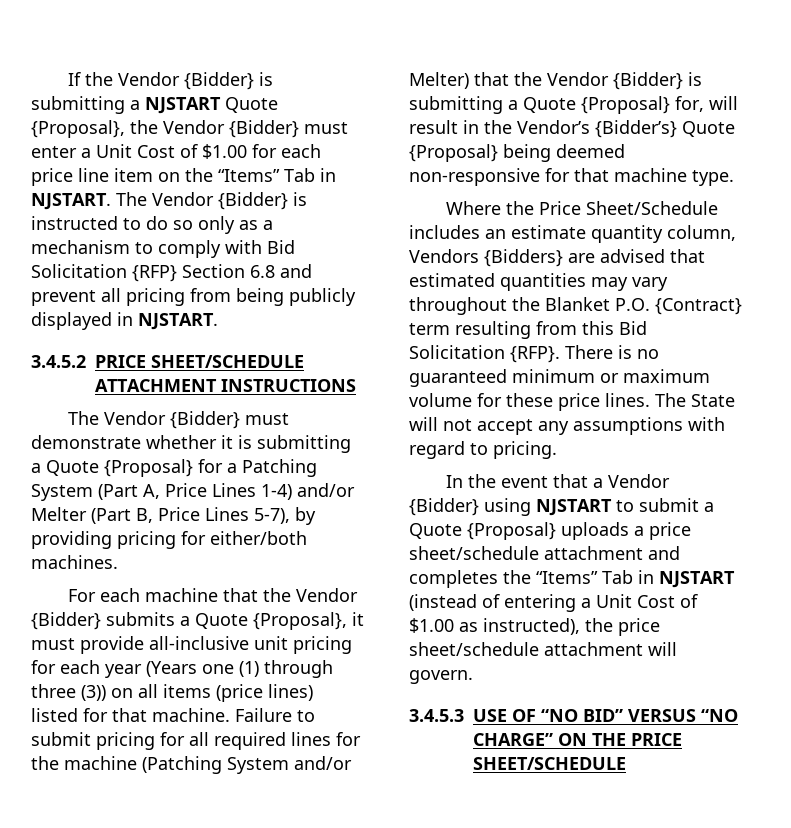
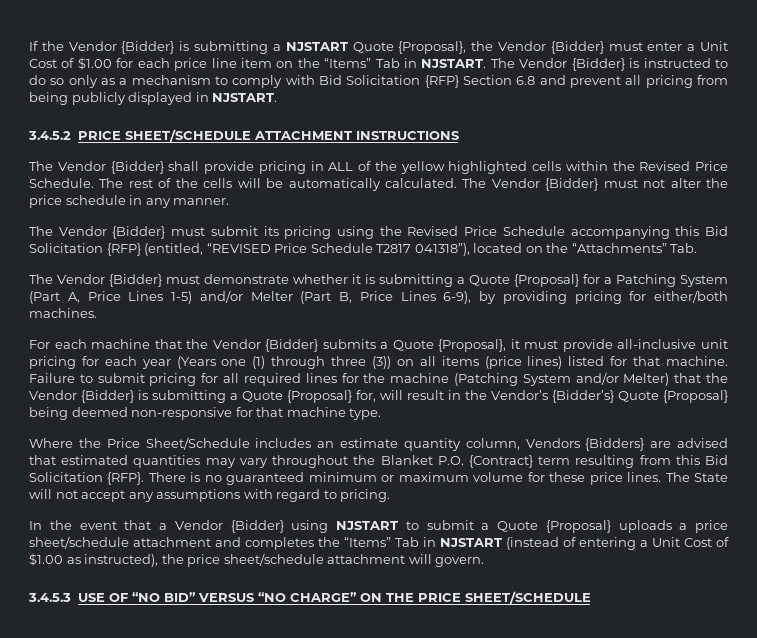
(356, 385) none -> [29,161,728,174] [29,178,728,191] [29,195,230,208] [29,226,728,239] [29,243,698,256] // The Vendor {Bidder} shall provide pricing in ALL of the yellow highlighted cells within the Revised Price Schedule. The rest of the cells will be automatically calculated. The Vendor {Bidder} must not alter the price schedule in any manner. // The Vendor {Bidder} must submit its pricing using the Revised Price Schedule accompanying this Bid Solicitation {RFP} (entitled, “REVISED Price Schedule T2817 041318”), located on the “Attachments” Tab.
[261,484,292,500] 1-4) -> [171,291,192,304] 1-5)
[254,508,290,524] 5-7), -> [443,291,472,304] 6-9),

